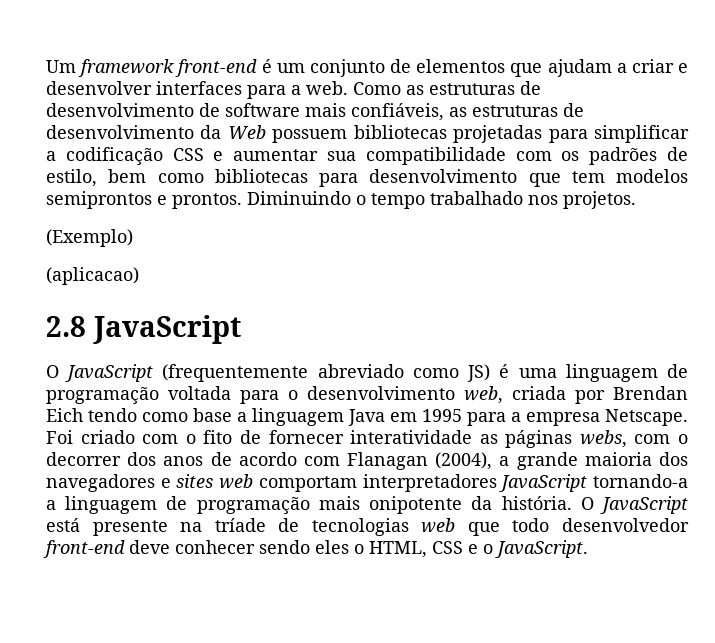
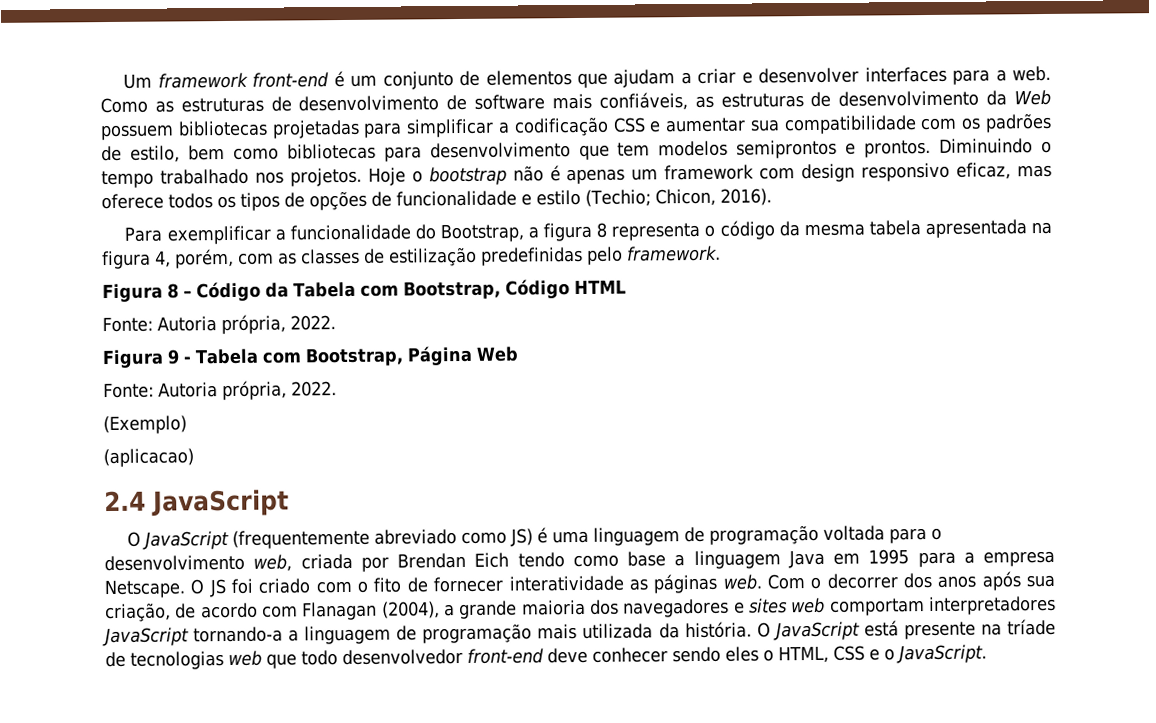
(636, 200) none -> [367,162,1052,186] [101,188,772,211] [124,219,1052,245] [102,245,721,270] [102,279,626,303] [102,314,336,335] [102,345,518,369] [103,380,337,401] Hoje o bootstrap não é apenas um framework com design responsivo eficaz, mas oferece todos os tipos de opções de funcionalidade e estilo (Techio; Chicon, 2016). // Para exemplificar a funcionalidade do Bootstrap, a figura 8 representa o código da mesma tabela apresentada na figura 4, porém, com as classes de estilização predefinidas pelo framework. // Figura 8 – Código da Tabela com Bootstrap, Código HTML // Fonte: Autoria própria, 2022. // Figura 9 - Tabela com Bootstrap, Página Web // Fonte: Autoria própria, 2022.
[46,316,86,337] 2.8 -> [104,490,146,512] 2.4
[46,430,73,444] Foi -> [190,578,254,598] O JS foi
[579,430,671,448] webs, com -> [722,574,805,590] web. Com
(204, 461) none -> [981,571,1056,591] [105,603,171,623] após sua criação,
[369,496,463,514] onipotente -> [582,623,654,639] utilizada

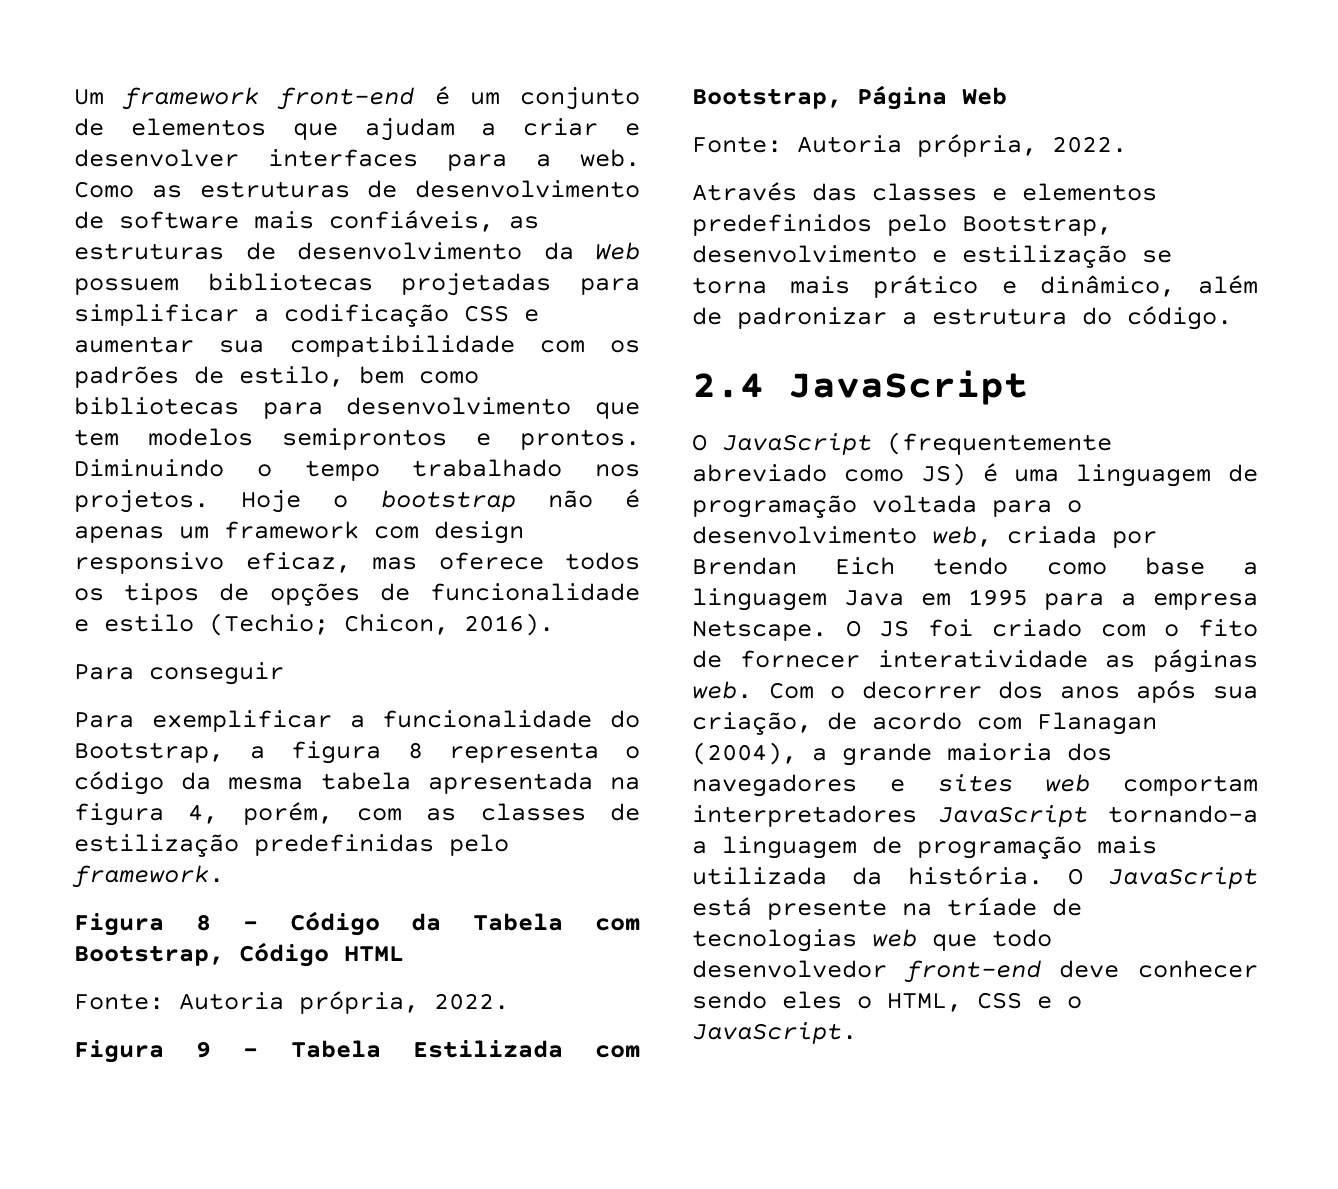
(772, 197) none -> [74,662,284,685] // Para conseguir
(259, 356) none -> [412,1040,563,1058] Estilizada
[103,415,187,435] [103,448,194,468] (Exemplo) // (aplicacao) -> [692,182,1157,201] [692,214,1112,236] [692,245,1172,268] [692,275,1258,298] [692,306,1232,330] Através das classes e elementos predefinidos pelo Bootstrap, desenvolvimento e estilização se torna mais prático e dinâmico, além de padronizar a estrutura do código.

